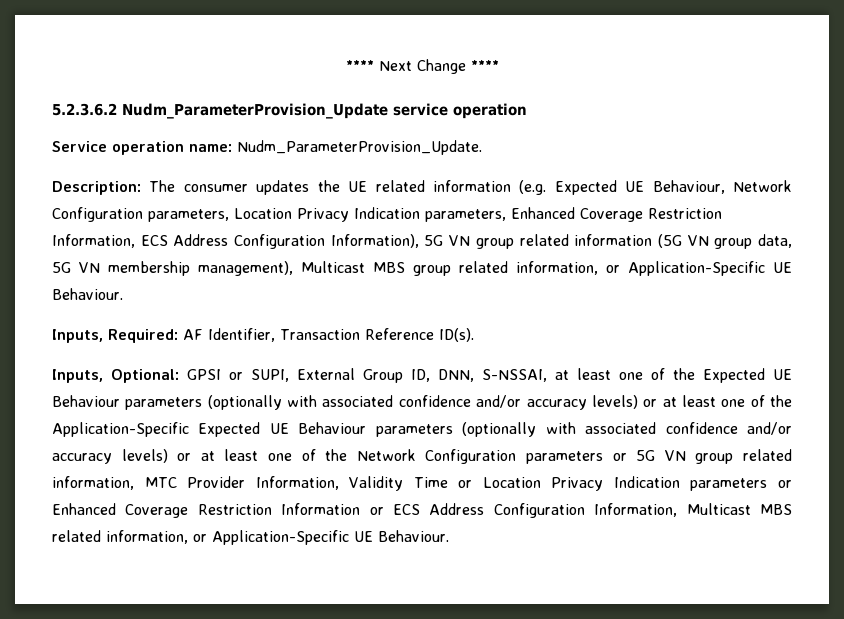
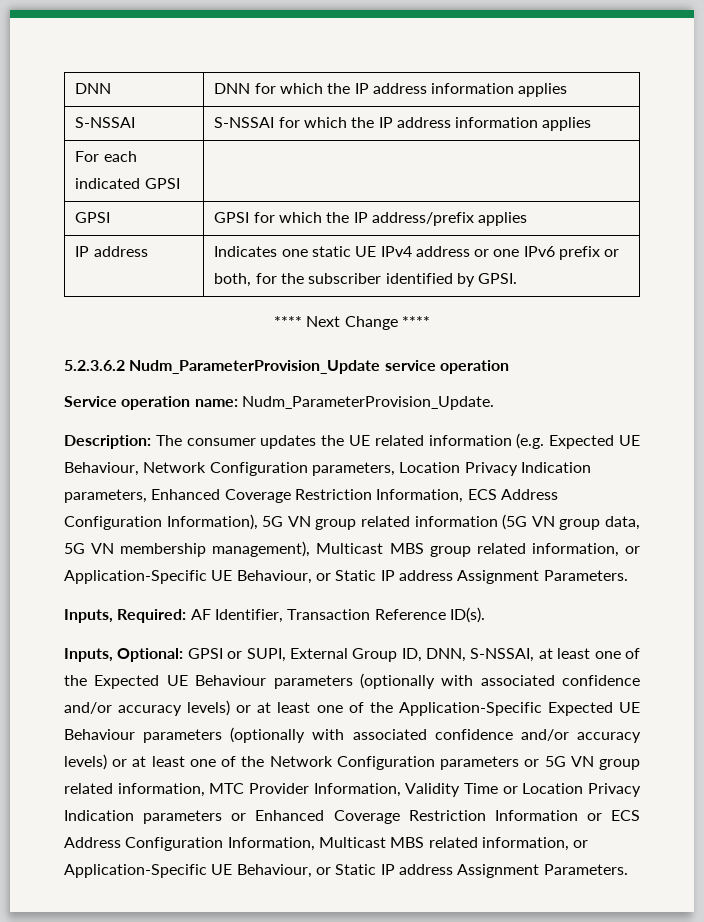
(345, 65) none -> [75,83,112,94] [214,83,568,97] [75,117,136,128] [214,117,592,131] [75,151,137,162] [75,178,180,189] [75,212,111,223] [214,212,528,226] [75,246,148,257] [214,246,620,260] [214,273,518,287] DNN | DNN for which the IP address information applies // S-NSSAI | S-NSSAI for which the IP address information applies // For each indicated GPSI | // GPSI | GPSI for which the IP address/prefix applies // IP address | Indicates one static UE IPv4 address or one IPv6 prefix or both, for the subscriber identified by GPSI. //
[52,288,123,300] Behaviour. -> [236,570,628,584] Behaviour, or Static IP address Assignment Parameters.
[378,530,449,542] Behaviour. -> [236,864,628,878] Behaviour, or Static IP address Assignment Parameters.

